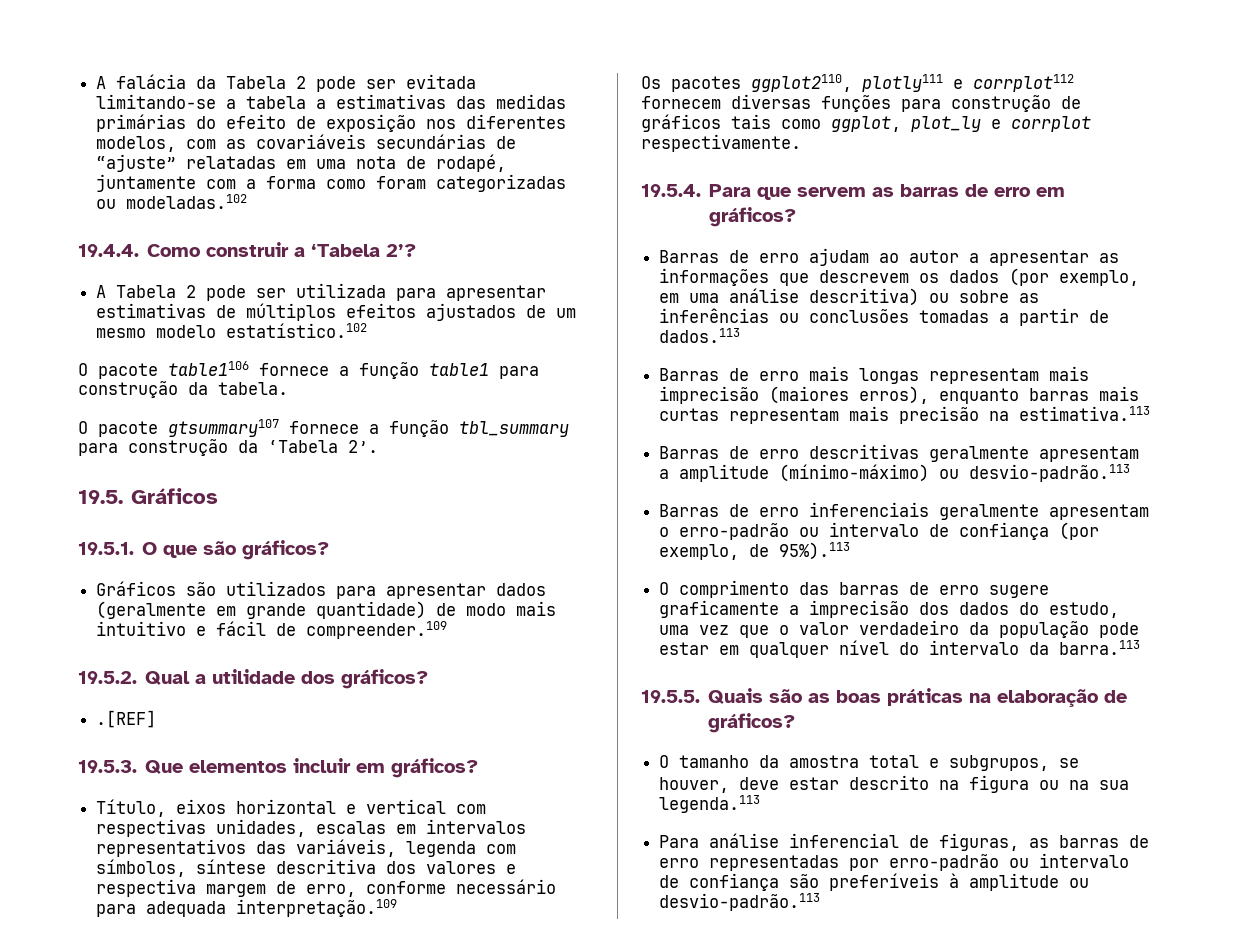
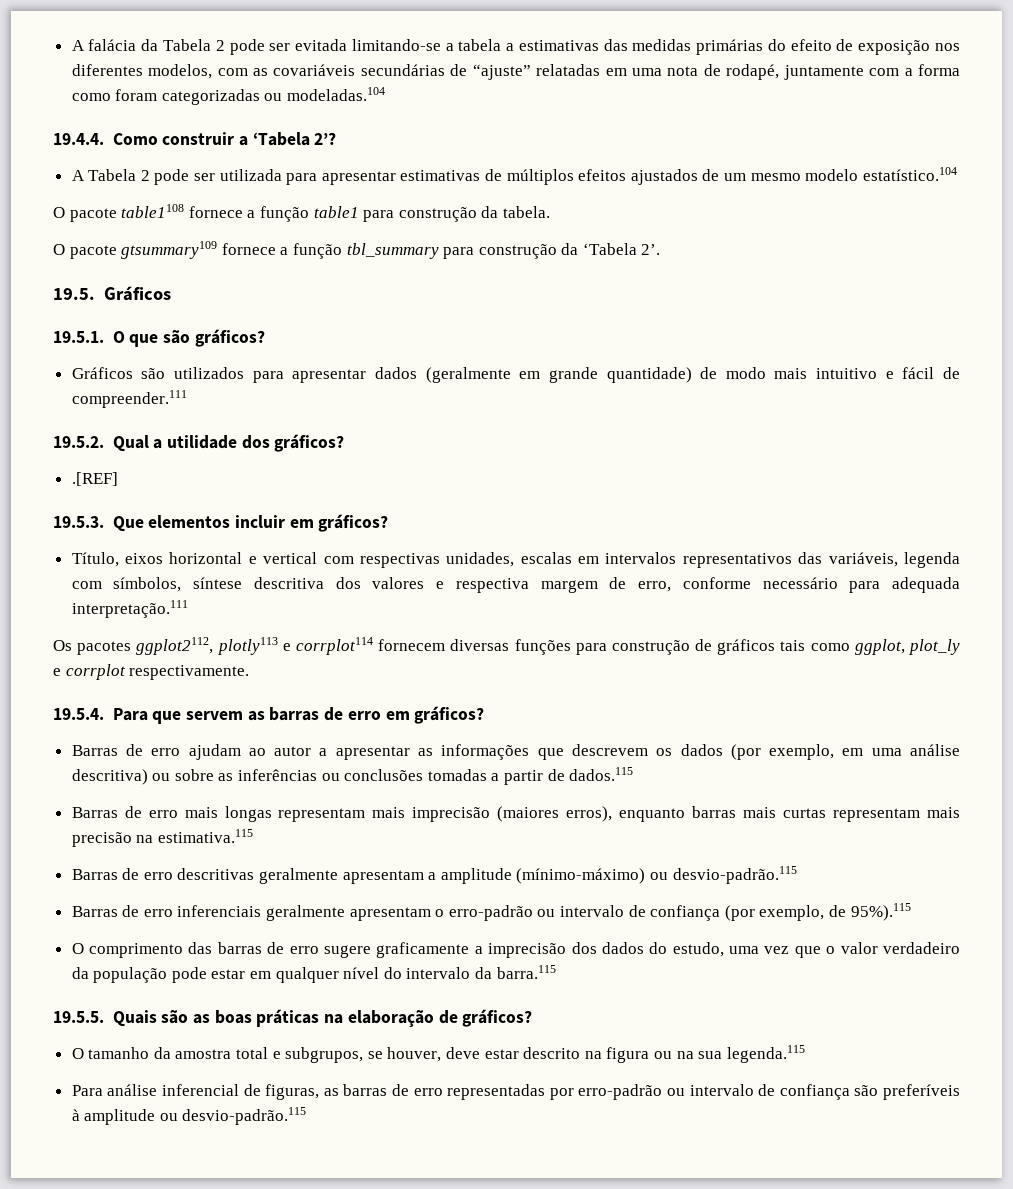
[126,194,248,209] modeladas.102 -> [287,87,386,101] modeladas.104
[226,323,368,338] [78,361,249,379] estatístico.102 // O pacote table1106 -> [862,167,957,181] [53,204,185,222] estatístico.104 // O pacote table1108
[168,419,279,437] gtsummary107 -> [121,241,218,259] gtsummary109
[306,621,448,639] compreender.109 -> [71,390,187,408] compreender.111
[236,899,398,917] interpretação.109 -> [71,600,188,618] interpretação.111
[751,74,1074,92] ggplot2110, plotly111 e corrplot112 -> [136,637,373,655] ggplot2112, plotly113 e corrplot114
[659,328,741,343] dados.113 -> [569,767,634,781] dados.115
[1019,406,1151,421] estimativa.113 -> [157,829,253,843] estimativa.115
[969,464,1131,482] desvio-padrão.113 -> [672,866,797,884] desvio-padrão.115
[779,542,851,560] 95%).113 -> [850,903,911,921] 95%).115
[1059,640,1141,655] barra.113 -> [496,965,556,979] barra.115
[659,795,761,813] legenda.113 -> [726,1045,805,1063] legenda.115
[659,893,821,911] desvio-padrão.113 -> [182,1107,307,1125] desvio-padrão.115

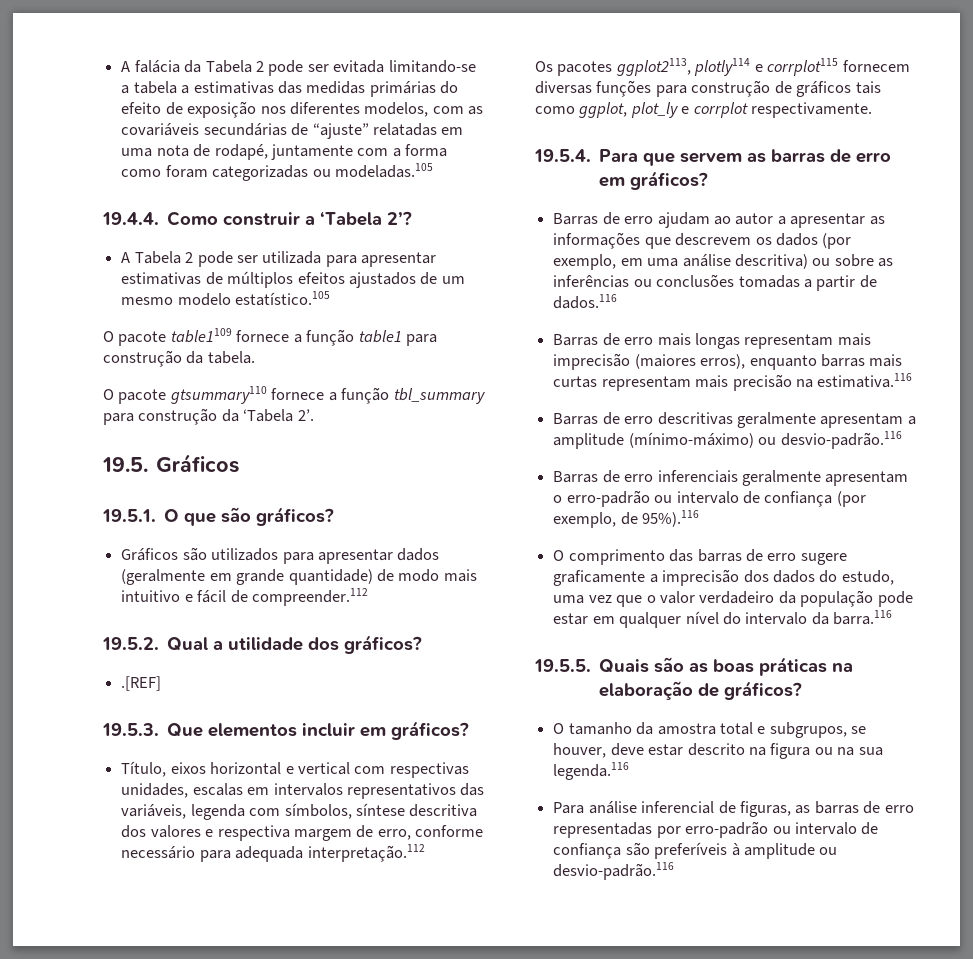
[287,87,386,101] modeladas.104 -> [334,163,433,178] modeladas.105
[862,167,957,181] [53,204,185,222] estatístico.104 // O pacote table1108 -> [235,291,331,306] [103,328,232,346] estatístico.105 // O pacote table1109
[121,241,218,259] gtsummary109 -> [170,386,267,404] gtsummary110
[71,390,187,408] compreender.111 -> [251,588,368,606] compreender.112
[71,600,188,618] interpretação.111 -> [307,844,425,862] interpretação.112
[136,637,373,655] ggplot2112, plotly113 e corrplot114 -> [616,58,839,76] ggplot2113, plotly114 e corrplot115
[569,767,634,781] dados.115 -> [553,294,618,309] dados.116
[157,829,253,843] estimativa.115 -> [817,373,913,388] estimativa.116
[672,866,797,884] desvio-padrão.115 -> [780,431,902,449] desvio-padrão.116
[850,903,911,921] 95%).115 -> [642,510,700,527] 95%).116
[496,965,556,979] barra.115 -> [833,610,893,625] barra.116
[726,1045,805,1063] legenda.115 -> [553,762,630,780] legenda.116
[182,1107,307,1125] desvio-padrão.115 -> [553,862,675,880] desvio-padrão.116

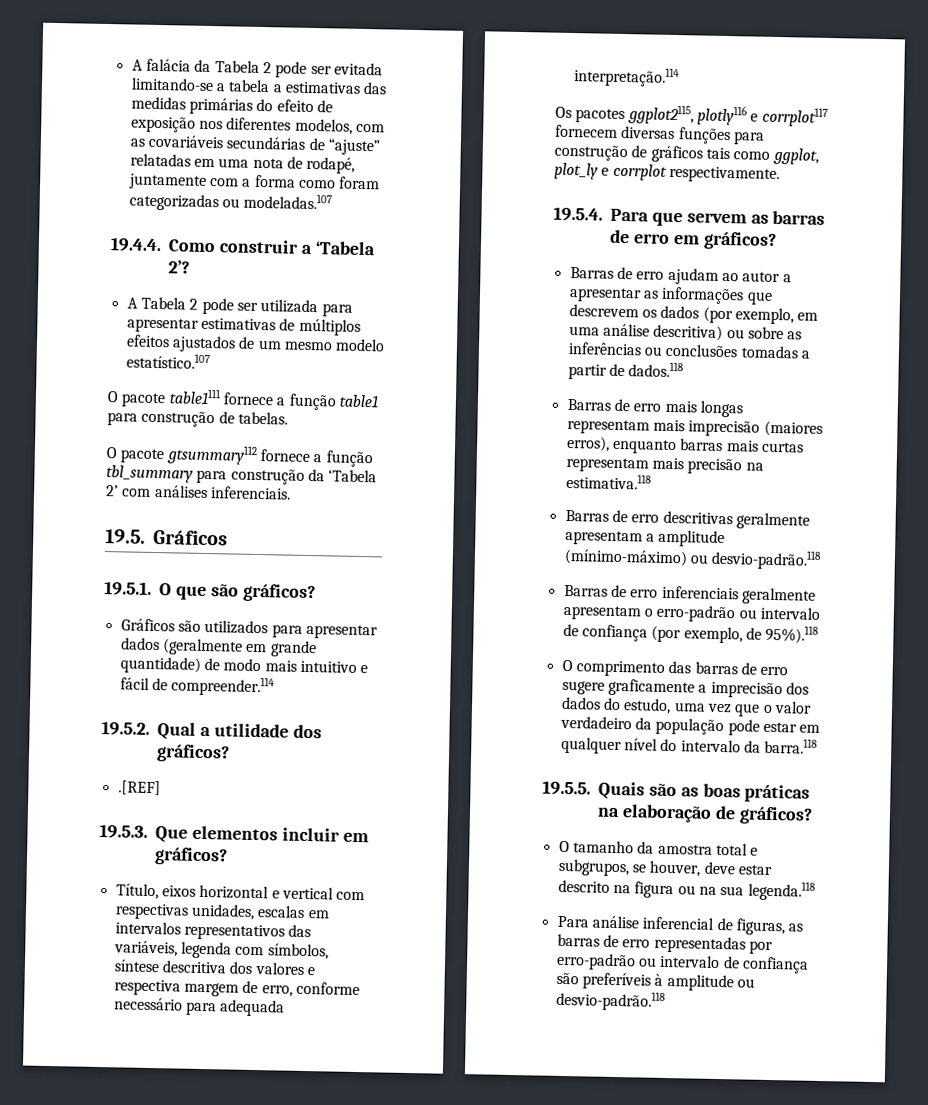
[334,163,433,178] modeladas.105 -> [243,192,333,210] modeladas.107
[235,291,331,306] [103,328,232,346] estatístico.105 // O pacote table1109 -> [125,352,210,370] [107,388,222,408] estatístico.107 // O pacote table1111
[186,351,255,364] [103,386,267,404] da tabela. // O pacote gtsummary110 -> [218,411,288,425] [106,444,258,465] de tabelas. // O pacote gtsummary112
[297,409,314,421] 2’. -> [106,484,291,500] 2’ com análises inferenciais.
[251,588,368,606] compreender.112 -> [171,675,276,697] compreender.114
[307,844,425,862] interpretação.112 -> [573,66,680,88] interpretação.114
[616,58,839,76] ggplot2113, plotly114 e corrplot115 -> [627,104,828,127] ggplot2115, plotly116 e corrplot117
[553,294,618,309] dados.116 -> [628,361,685,378] dados.118
[817,373,913,388] estimativa.116 -> [565,472,652,490] estimativa.118
[780,431,902,449] desvio-padrão.116 -> [711,548,823,570] desvio-padrão.118
[642,510,700,527] 95%).116 -> [765,624,820,644] 95%).118
[833,610,893,625] barra.116 -> [764,737,819,754] barra.118
[553,762,630,780] legenda.116 -> [747,880,816,901] legenda.118
[553,862,675,880] desvio-padrão.116 -> [555,989,666,1011] desvio-padrão.118

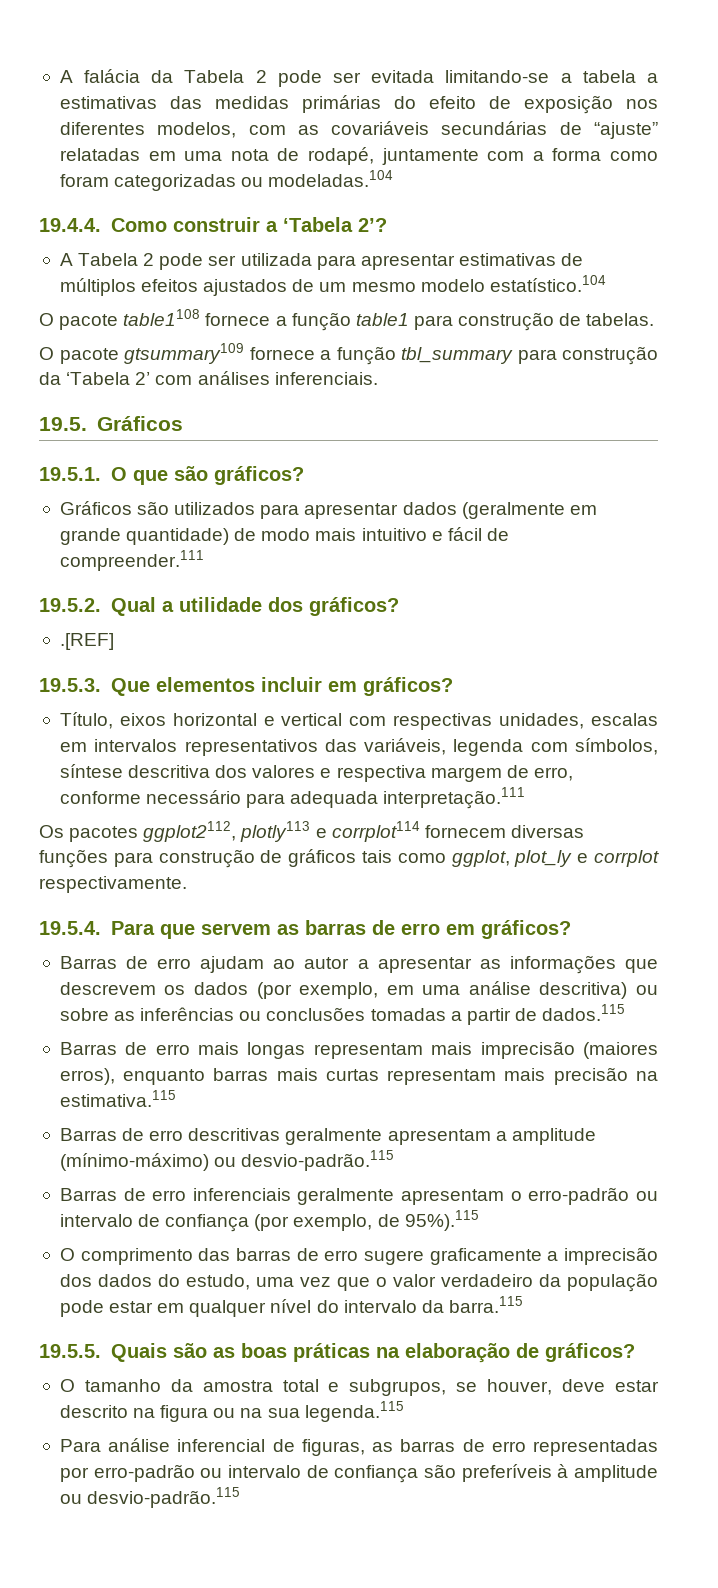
[243,192,333,210] modeladas.107 -> [268,170,394,187] modeladas.104
[125,352,210,370] [107,388,222,408] estatístico.107 // O pacote table1111 -> [489,275,606,292] [39,309,201,330] estatístico.104 // O pacote table1108
[166,444,258,465] gtsummary112 -> [124,343,244,364] gtsummary109
[171,675,276,697] compreender.114 -> [59,550,204,571] compreender.111
[573,66,680,88] interpretação.114 -> [383,787,526,809] interpretação.111
[627,104,828,127] ggplot2115, plotly116 e corrplot117 -> [143,821,420,842] ggplot2112, plotly113 e corrplot114
[628,361,685,378] dados.118 -> [542,1004,626,1021] dados.115
[565,472,652,490] estimativa.118 -> [59,1090,176,1107] estimativa.115
[711,548,823,570] desvio-padrão.118 -> [241,1150,395,1171] desvio-padrão.115
[765,624,820,644] 95%).118 -> [404,1210,479,1231] 95%).115
[764,737,819,754] barra.118 -> [448,1296,523,1313] barra.115
[747,880,816,901] legenda.118 -> [304,1401,404,1422] legenda.115
[555,989,666,1011] desvio-padrão.118 -> [87,1487,241,1508] desvio-padrão.115

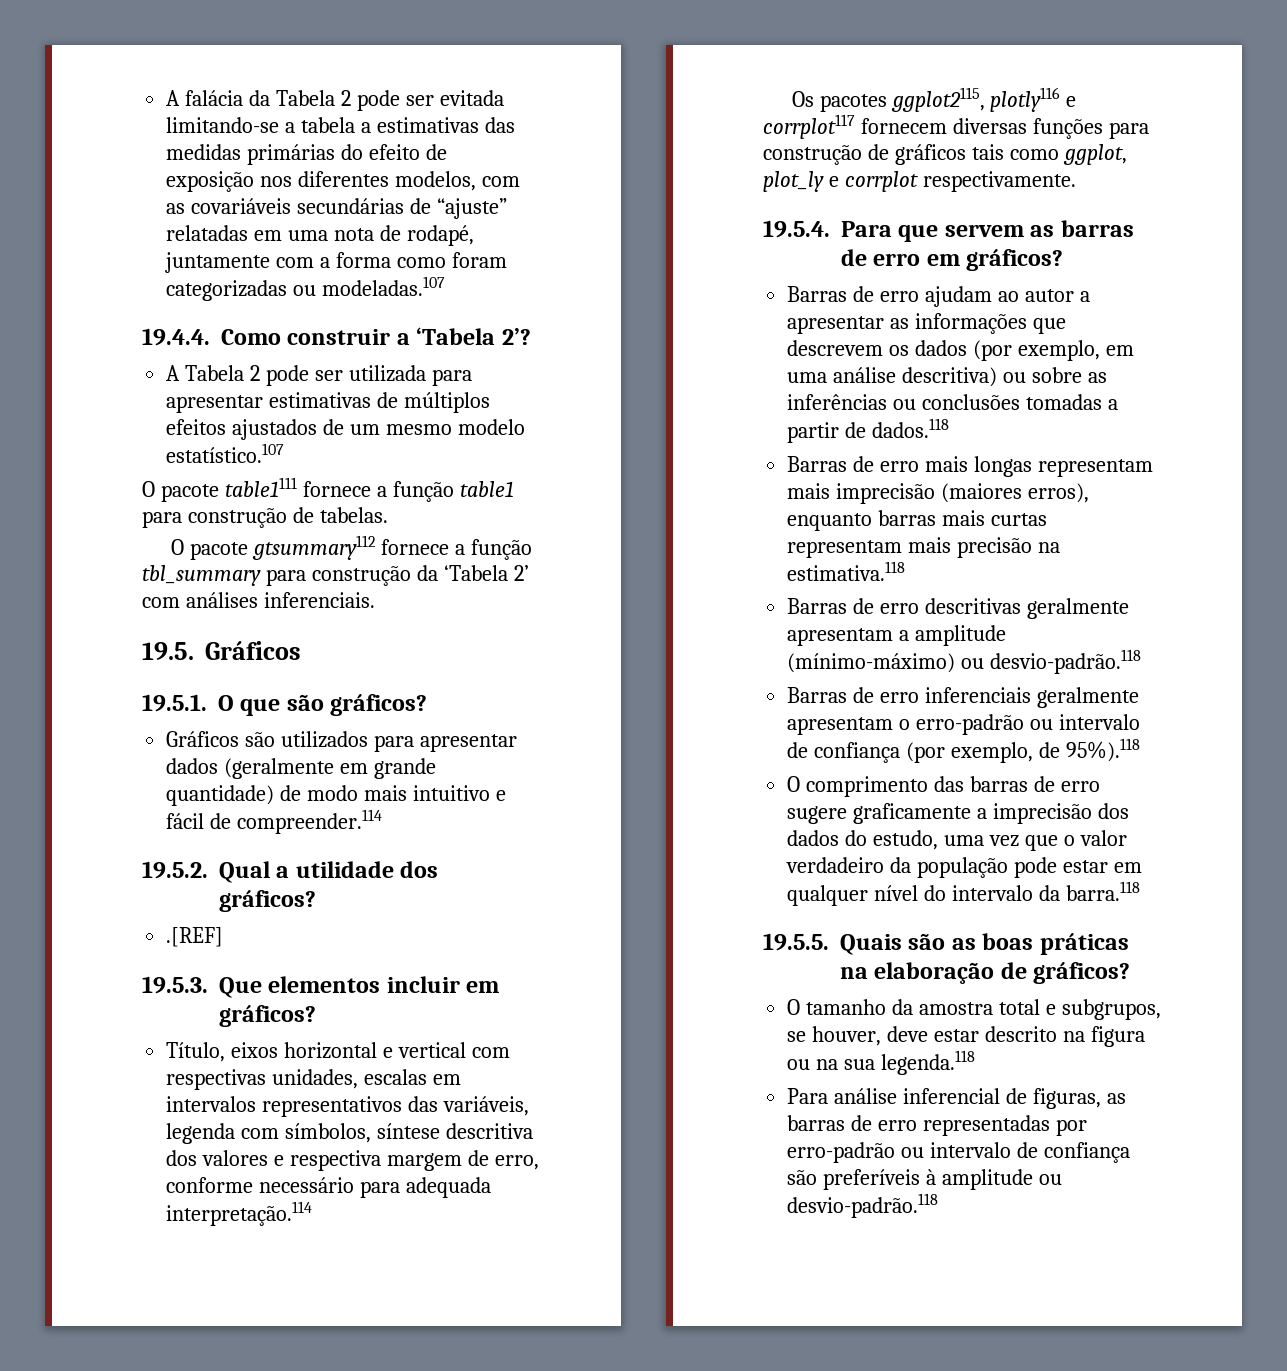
[268,170,394,187] modeladas.104 -> [322,276,446,296] modeladas.107
[489,275,606,292] [39,309,201,330] estatístico.104 // O pacote table1108 -> [166,443,285,463] [142,477,297,502] estatístico.107 // O pacote table1111
[124,343,244,364] gtsummary109 -> [251,535,376,560] gtsummary112
[59,550,204,571] compreender.111 -> [237,809,383,834] compreender.114
[383,787,526,809] interpretação.111 -> [166,1201,313,1226] interpretação.114
[143,821,420,842] ggplot2112, plotly113 e corrplot114 -> [890,87,1077,112] [763,114,855,139] ggplot2115, plotly116 e corrplot117
[542,1004,626,1021] dados.115 -> [872,418,950,438] dados.118
[59,1090,176,1107] estimativa.115 -> [787,561,906,581] estimativa.118
[241,1150,395,1171] desvio-padrão.115 -> [990,649,1142,674] desvio-padrão.118
[404,1210,479,1231] 95%).115 -> [1065,738,1140,762] 95%).118
[448,1296,523,1313] barra.115 -> [1065,881,1140,901] barra.118
[304,1401,404,1422] legenda.115 -> [881,1050,976,1075] legenda.118
[87,1487,241,1508] desvio-padrão.115 -> [787,1193,939,1218] desvio-padrão.118

